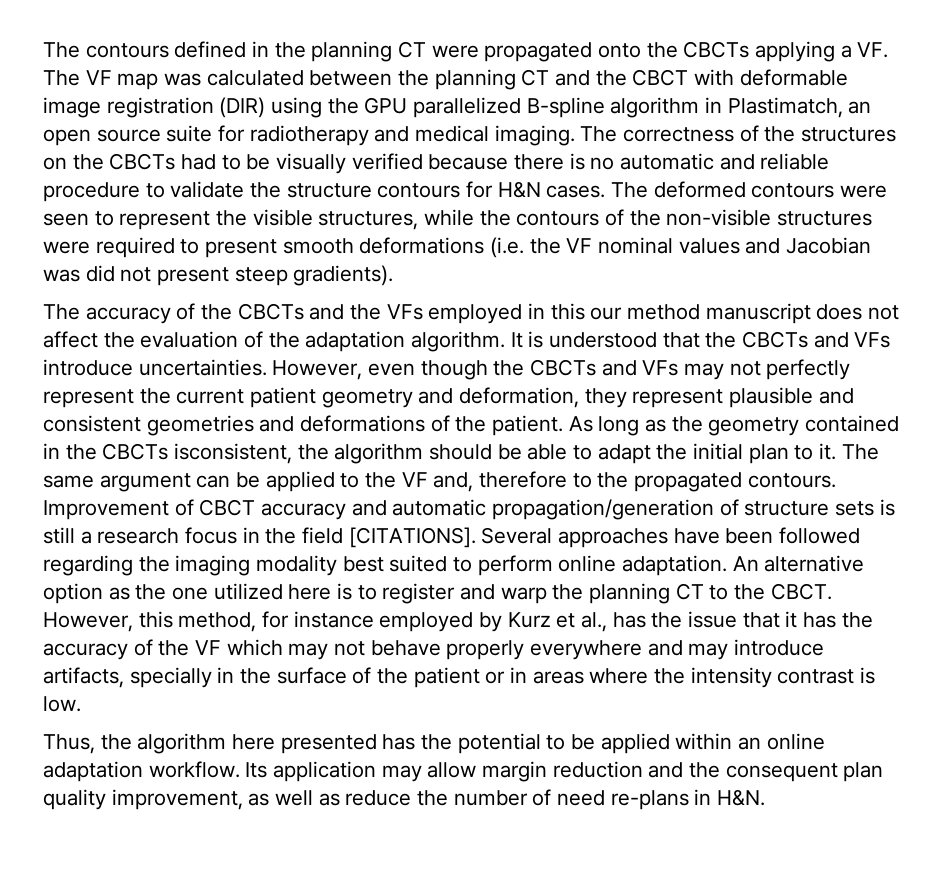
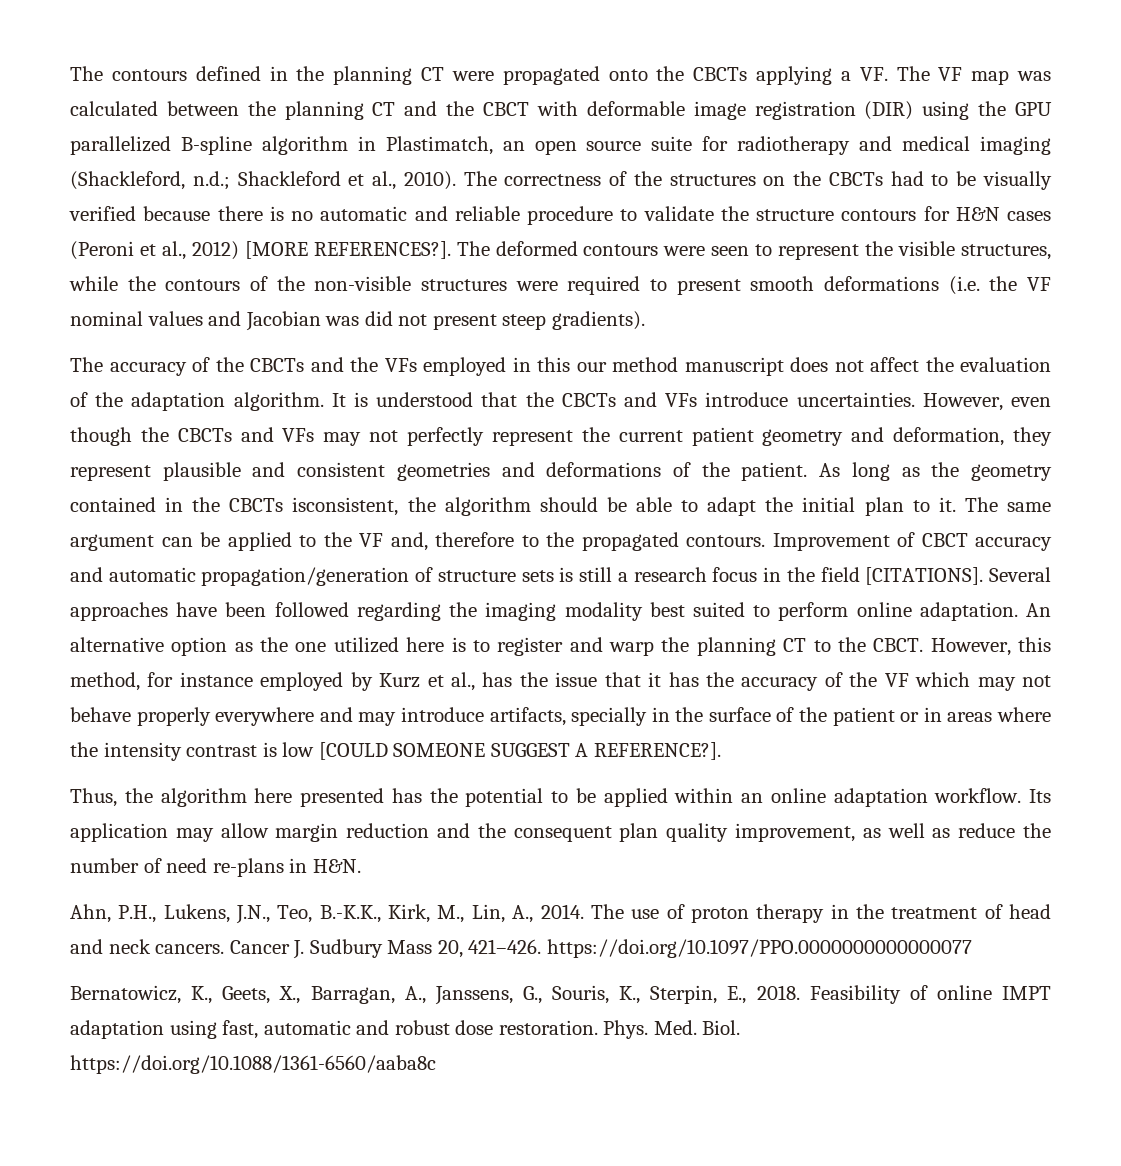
[494,125,575,146] imaging. -> [979,136,1051,155] [70,171,456,190] imaging (Shackleford, n.d.; Shackleford et al., 2010).
[546,185,606,198] cases. -> [1007,211,1051,221] [70,241,451,260] cases (Peroni et al., 2012) [MORE REFERENCES?].
[43,696,81,712] low. -> [282,742,721,760] low [COULD SOMEONE SUGGEST A REFERENCE?].
(766, 798) none -> [70,904,1052,924] [70,939,972,959] [70,985,1051,1005] [70,1020,741,1039] [70,1055,436,1074] // Ahn, P.H., Lukens, J.N., Teo, B.-K.K., Kirk, M., Lin, A., 2014. The use of proton therapy in the treatment of head and neck cancers. Cancer J. Sudbury Mass 20, 421–426. https://doi.org/10.1097/PPO.0000000000000077 // Bernatowicz, K., Geets, X., Barragan, A., Janssens, G., Souris, K., Sterpin, E., 2018. Feasibility of online IMPT adaptation using fast, automatic and robust dose restoration. Phys. Med. Biol. https://doi.org/10.1088/1361-6560/aaba8c

